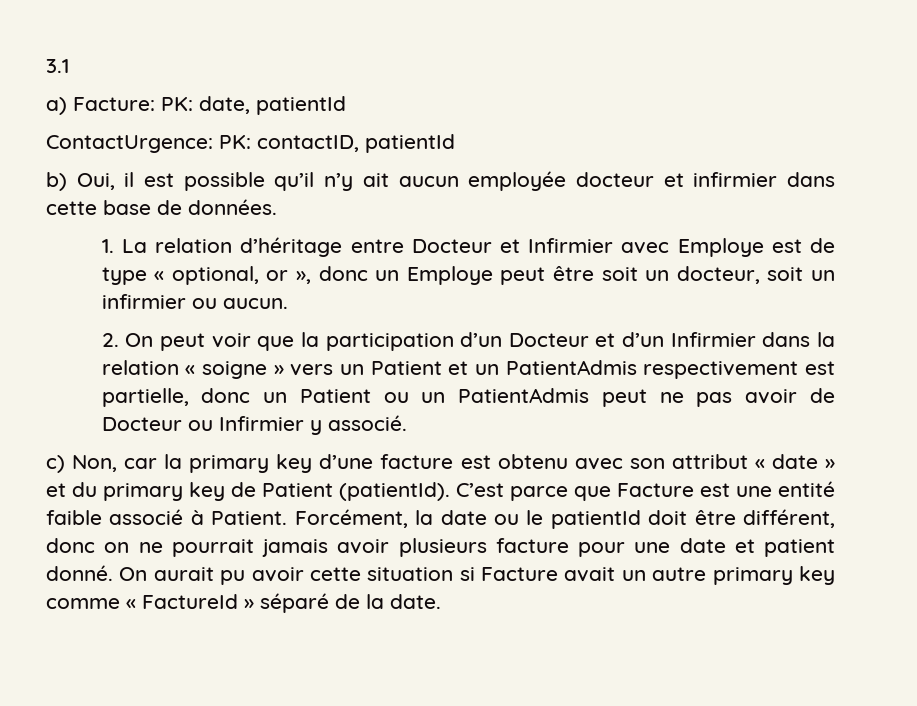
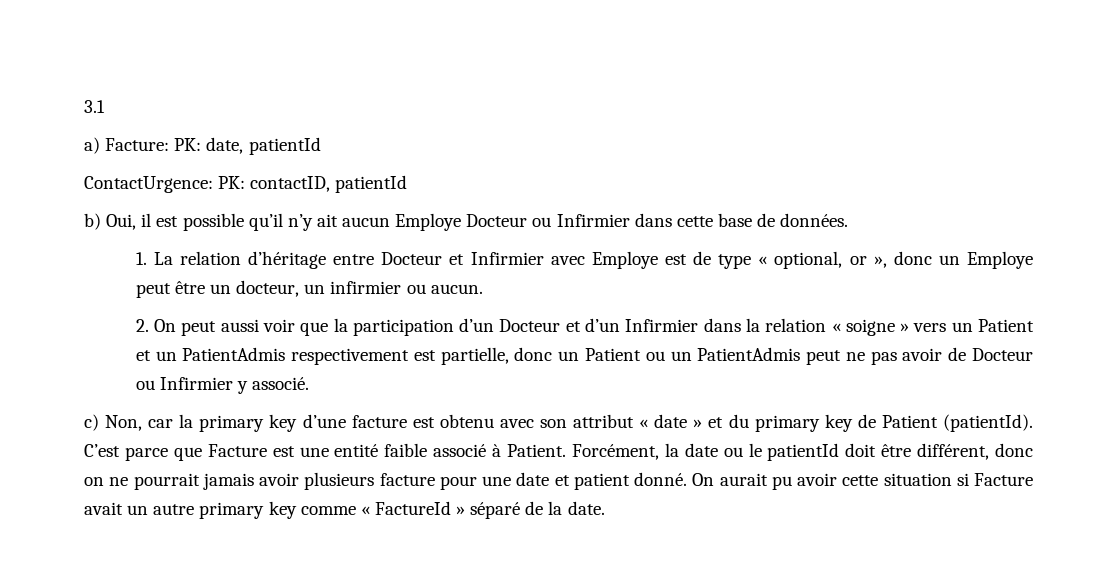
[468,171,778,191] employée docteur et infirmier -> [395,213,630,231] Employe Docteur ou Infirmier
[601,267,638,281] soit -> (205, 287) none
[767,267,804,281] soit -> (300, 288) none
(205, 342) none -> [220,319,259,332] aussi

